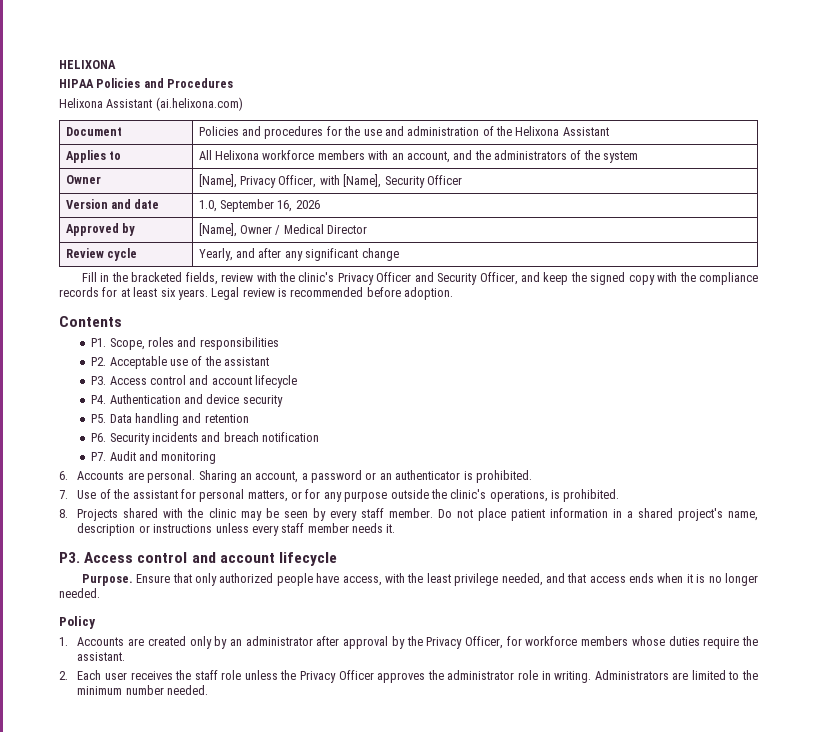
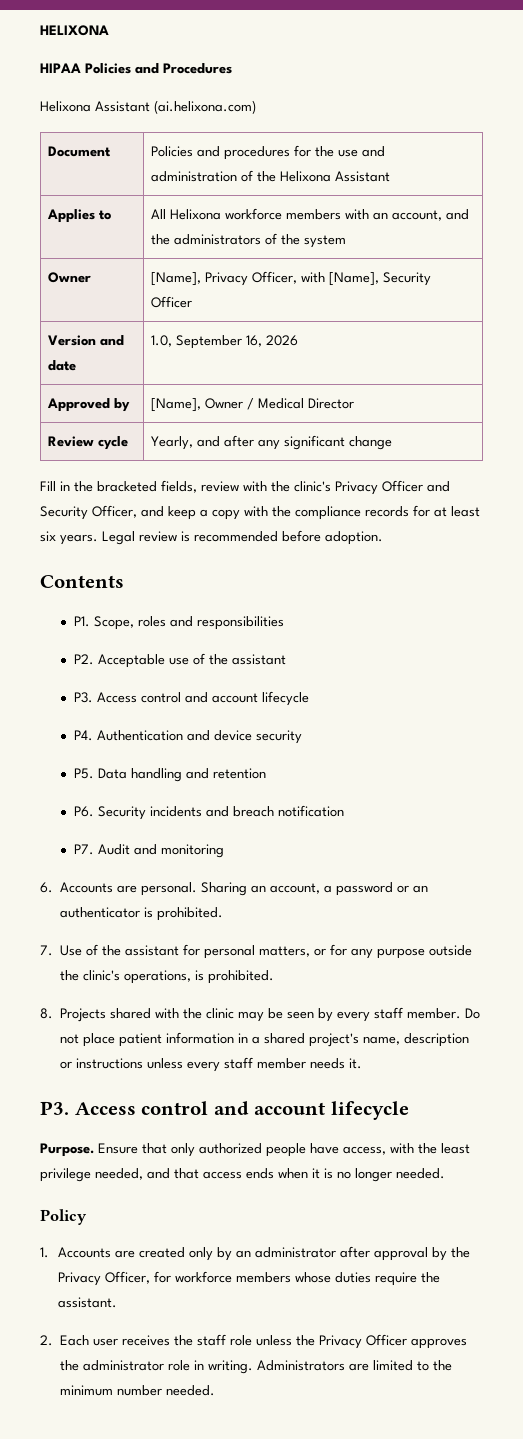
[570,272,626,285] the signed -> [200,509,208,517] a

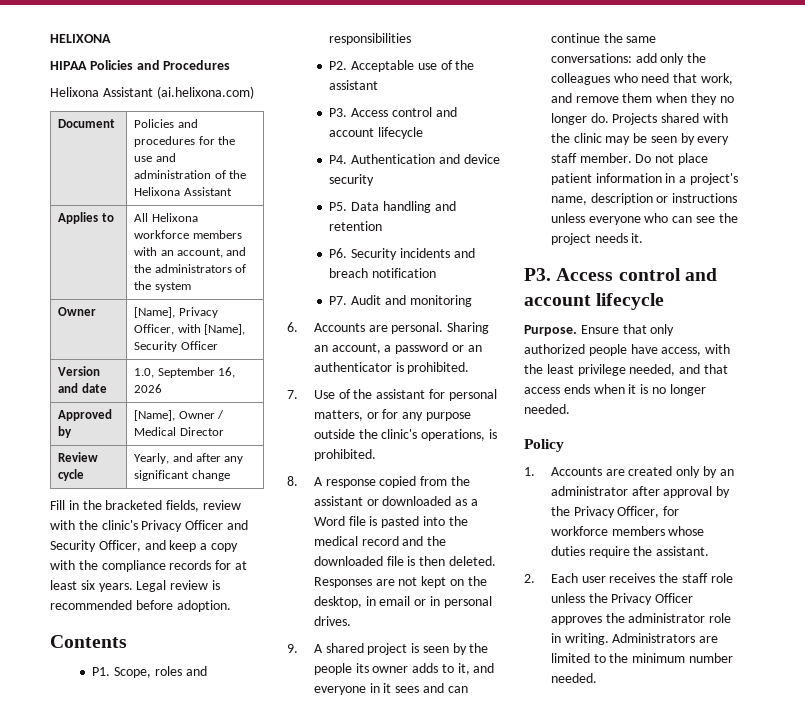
(53, 1013) none -> [313,476,470,488] [313,496,478,506] [313,516,468,528] [313,536,447,546] [313,556,496,566] [313,576,487,588] [313,596,492,608] [313,616,351,626] [287,643,489,655] [313,663,495,675] [313,683,468,695] [550,33,657,43] [550,53,707,65] [550,73,733,85] [550,93,734,105] [550,113,609,125] A response copied from the assistant or downloaded as a Word file is pasted into the medical record and the downloaded file is then deleted. Responses are not kept on the desktop, in email or in personal drives. // 9. A shared project is seen by the people its owner adds to it, and everyone in it sees and can continue the same conversations: add only the colleagues who need that work, and remove them when they no longer do.
[264,1033,306,1044] shared -> (687, 179) none
[187,1057,307,1072] every staff member -> [588,213,738,225] [550,233,591,245] everyone who can see the project

